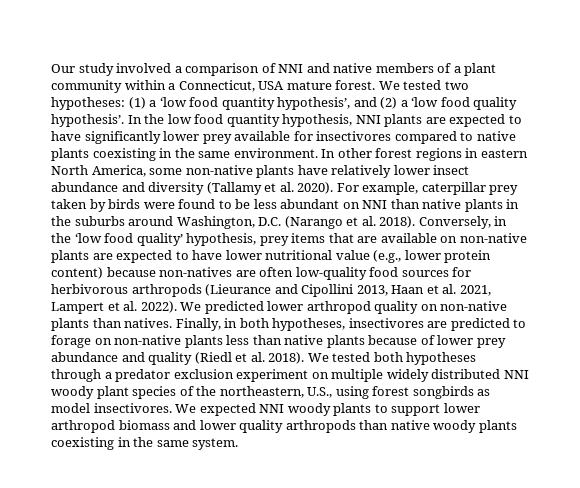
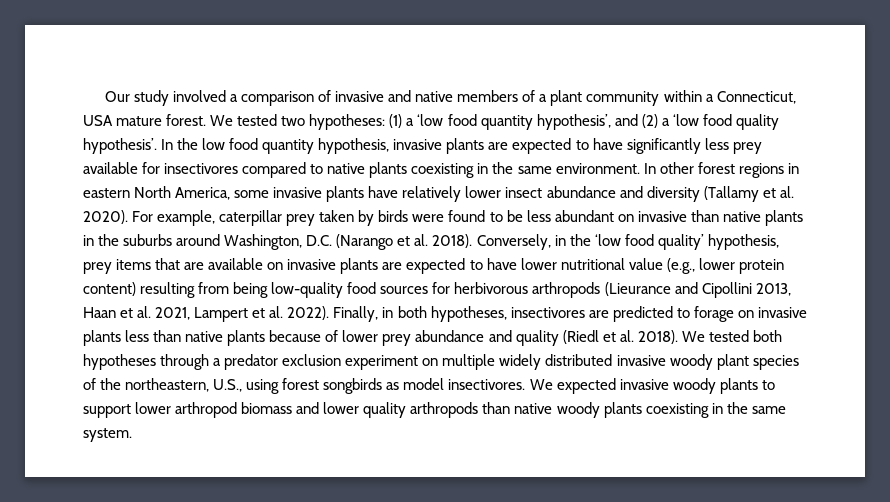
[278,64,304,73] NNI -> [335,91,385,102] invasive
[355,115,381,124] NNI -> [393,139,443,150] invasive
[163,131,200,141] lower -> [704,138,729,150] less
[185,165,253,175] non-native -> [273,187,323,198] invasive
[362,200,388,209] NNI -> [637,211,687,222] invasive
[459,233,527,243] non-native -> [287,259,337,270] invasive
[106,267,294,277] because non-natives are often -> [140,282,269,298] resulting from being
[180,301,508,314] [51,318,173,331] We predicted lower arthropod quality on non-native plants than natives. -> (330, 313) none
[114,335,182,345] non-native -> [757,307,807,318] invasive
[503,370,529,379] NNI -> [616,355,666,366] invasive
[259,404,285,413] NNI -> [619,379,669,390] invasive

